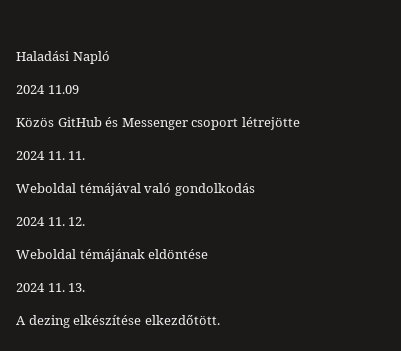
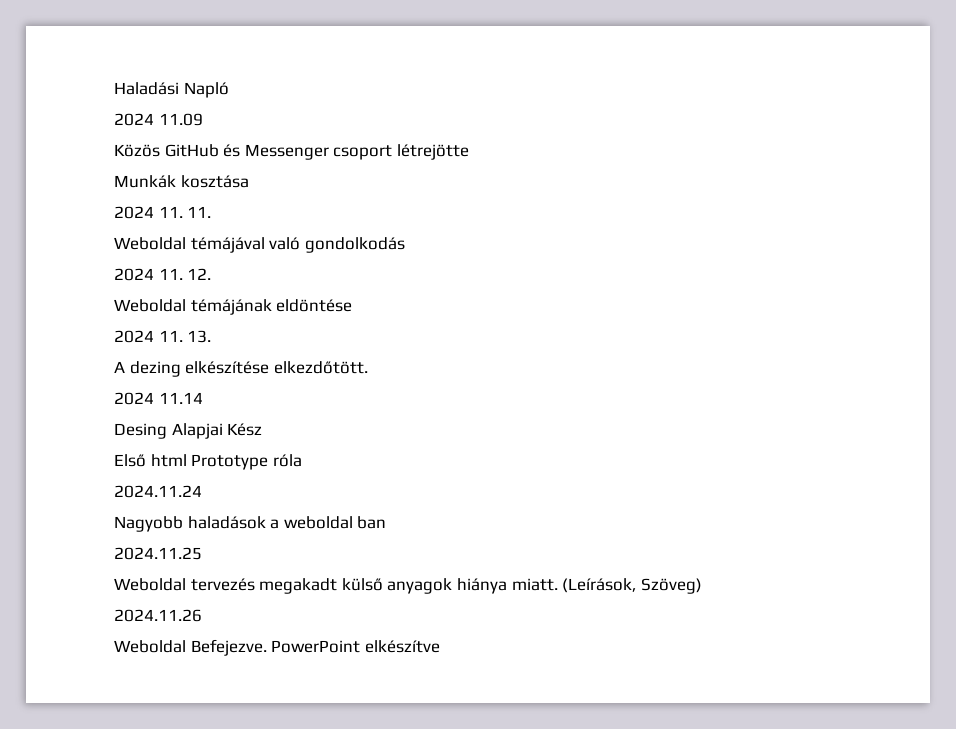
(300, 123) none -> [114,175,249,188] // Munkák kosztása
(220, 319) none -> [114,392,203,405] [114,423,263,439] [114,454,302,470] [114,485,202,498] [114,516,387,532] [114,547,202,560] [114,578,702,594] [114,609,202,622] [114,639,440,656] // 2024 11.14 // Desing Alapjai Kész // Első html Prototype róla // 2024.11.24 // Nagyobb haladások a weboldal ban // 2024.11.25 // Weboldal tervezés megakadt külső anyagok hiánya miatt. (Leírások, Szöveg) // 2024.11.26 // Weboldal Befejezve. PowerPoint elkészítve

